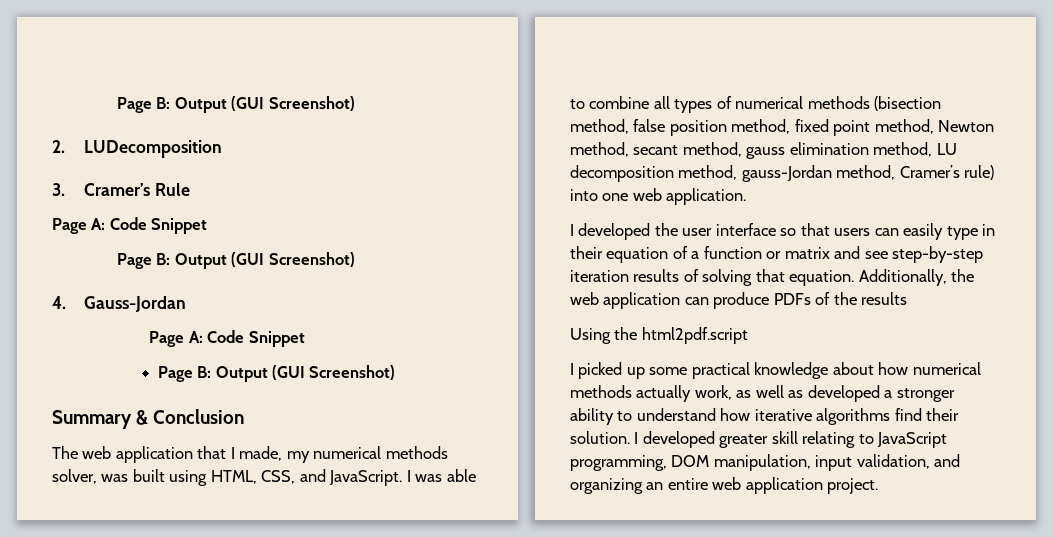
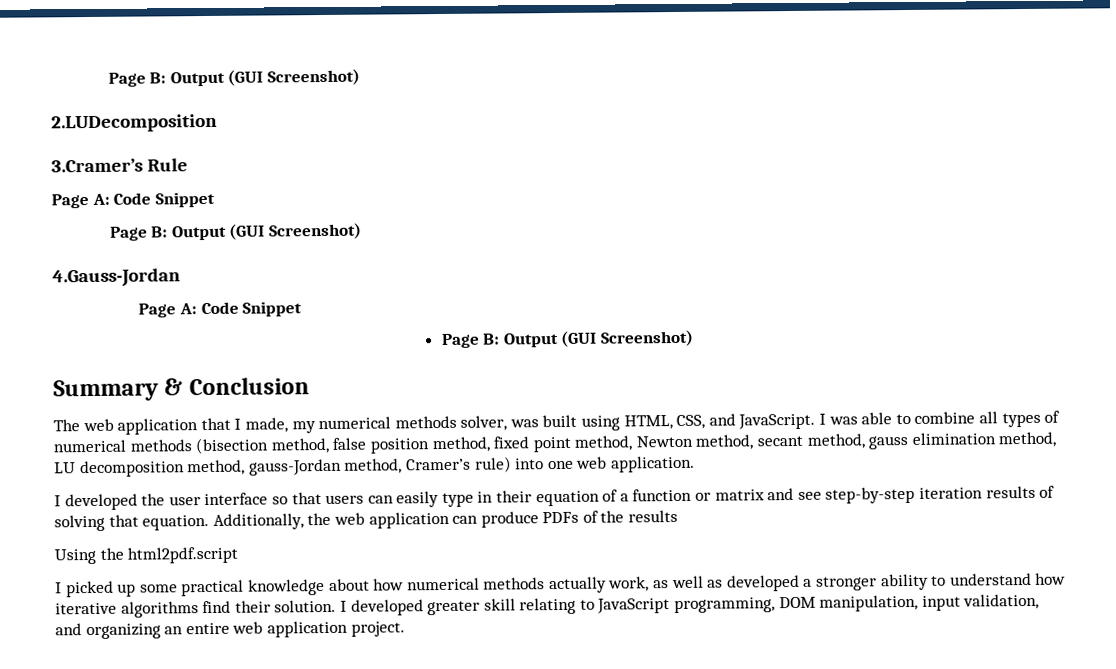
[116,96,355,113] [52,140,223,158] [52,183,151,196] Page B: Output (GUI Screenshot) // 2. LUDecomposition // 3. Cramer’s -> [107,68,361,87] [51,113,218,133] [51,158,143,173] Page B: Output (GUI Screenshot) // 2.LUDecomposition // 3.Cramer’s
[52,296,187,312] 4. Gauss-Jordan -> [52,268,181,288] 4.Gauss-Jordan

